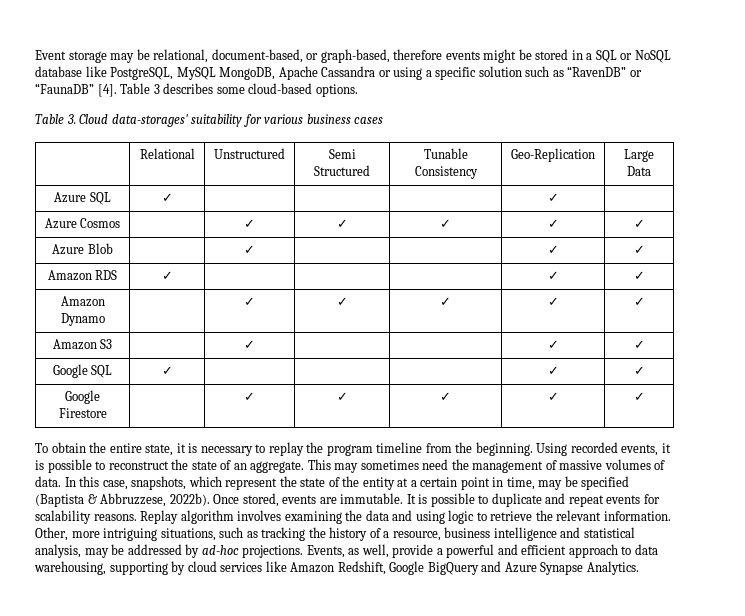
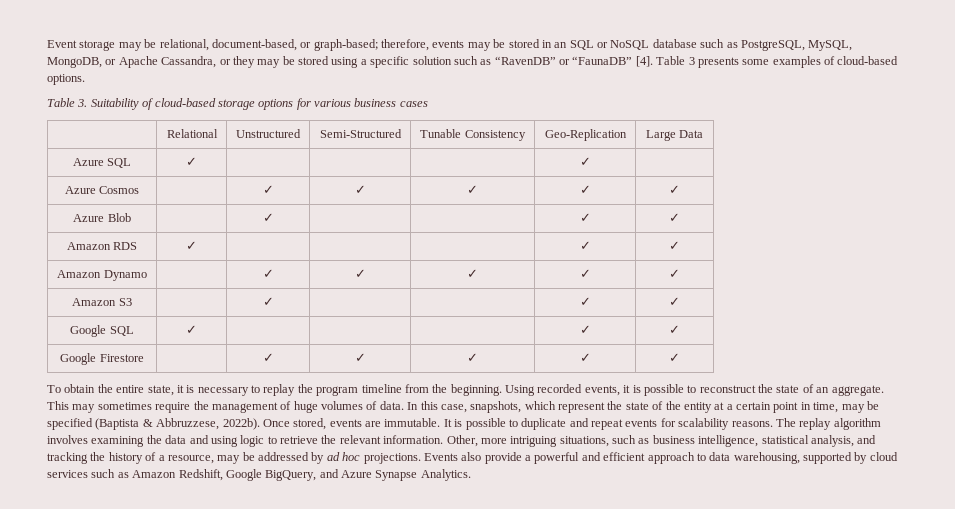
[320,49,517,63] graph-based, therefore events might -> [313,39,491,51] graph-based; therefore, events may
[586,53,593,60] a -> [554,42,568,48] an
[85,66,391,80] like PostgreSQL, MySQL MongoDB, Apache Cassandra or -> [700,39,853,51] [47,56,329,68] such as PostgreSQL, MySQL, MongoDB, or Apache Cassandra, or they may be stored
[163,83,245,94] describes some -> [697,56,835,68] presents some examples of
[79,114,243,127] Cloud data-storages' suitability -> [90,98,294,110] Suitability of cloud-based storage options
[328,149,356,159] [313,165,370,176] Semi Structured -> [319,129,402,138] Semi-Structured
[422,459,449,470] need -> [155,402,191,413] require
[559,460,603,470] massive -> [293,401,318,413] huge
[140,510,179,524] Replay -> [775,418,832,430] The replay
(258, 534) none -> [652,435,877,447] business intelligence, statistical analysis, and
[444,527,635,541] [35,544,389,558] business intelligence and statistical analysis, may be addressed by ad-hoc projections. Events, as well, -> [217,452,482,464] may be addressed by ad hoc projections. Events also
[109,562,168,575] supporting -> [803,452,852,464] supported
[265,561,287,572] like -> [91,469,129,478] such as
[427,562,479,575] BigQuery -> [265,470,317,481] BigQuery,

